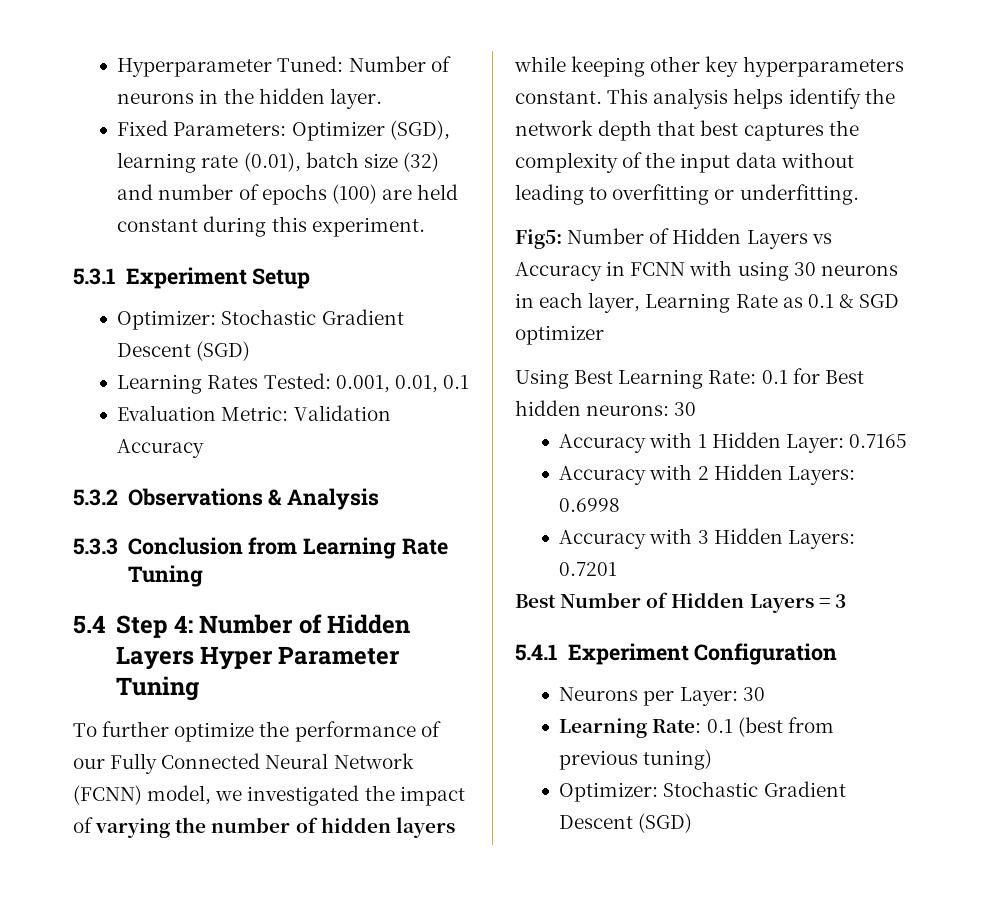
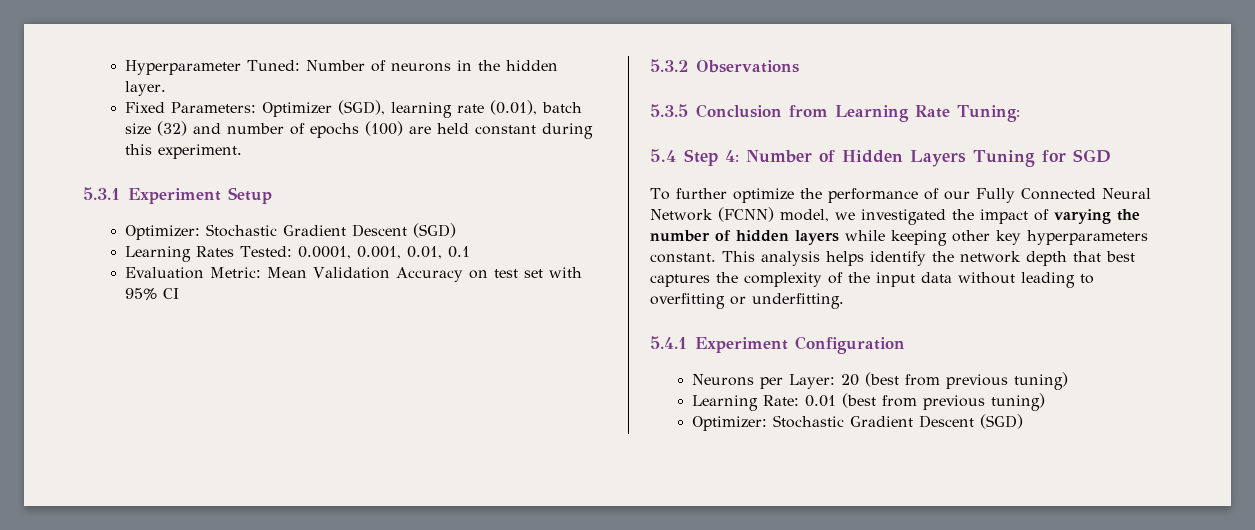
(331, 381) none -> [298,246,352,259] 0.0001,
(289, 413) none -> [267,267,308,278] Mean
(205, 448) none -> [469,267,583,279] [125,288,180,300] on test set with 95% CI
[268,488,380,510] [73,538,118,555] & Analysis // 5.3.3 -> [650,104,688,117] // 5.3.5
[127,565,203,587] Tuning -> [957,105,1020,122] Tuning:
[199,646,401,670] [115,676,199,701] Hyper Parameter Tuning -> [973,149,1111,167] Tuning for SGD
[515,228,832,249] [515,260,898,281] [515,292,900,313] [515,325,604,345] [515,368,864,389] [515,400,697,416] [559,432,907,453] [559,464,855,485] [559,498,621,512] [559,528,855,549] [559,562,618,576] [515,592,846,613] // Fig5: Number of Hidden Layers vs Accuracy in FCNN with using 30 neurons in each layer, Learning Rate as 0.1 & SGD optimizer // Using Best Learning Rate: 0.1 for Best hidden neurons: 30 // Accuracy with 1 Hidden Layer: 0.7165 // Accuracy with 2 Hidden Layers: 0.6998 // Accuracy with 3 Hidden Layers: 0.7201 // Best Number of Hidden Layers = 3 -> (844, 301) none
[742,687,765,701] [559,718,733,738] 30 // Learning Rate: 0.1 -> [841,372,1069,390] [692,395,837,411] 20 (best from previous tuning) // Learning Rate: 0.01

